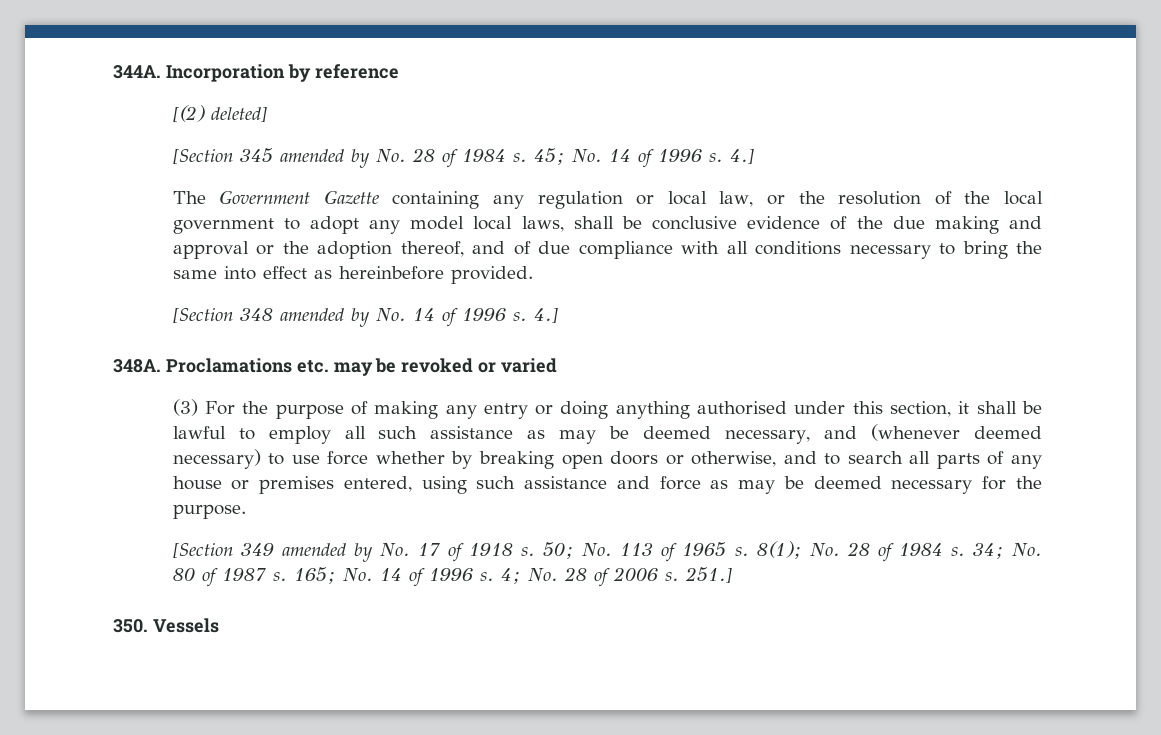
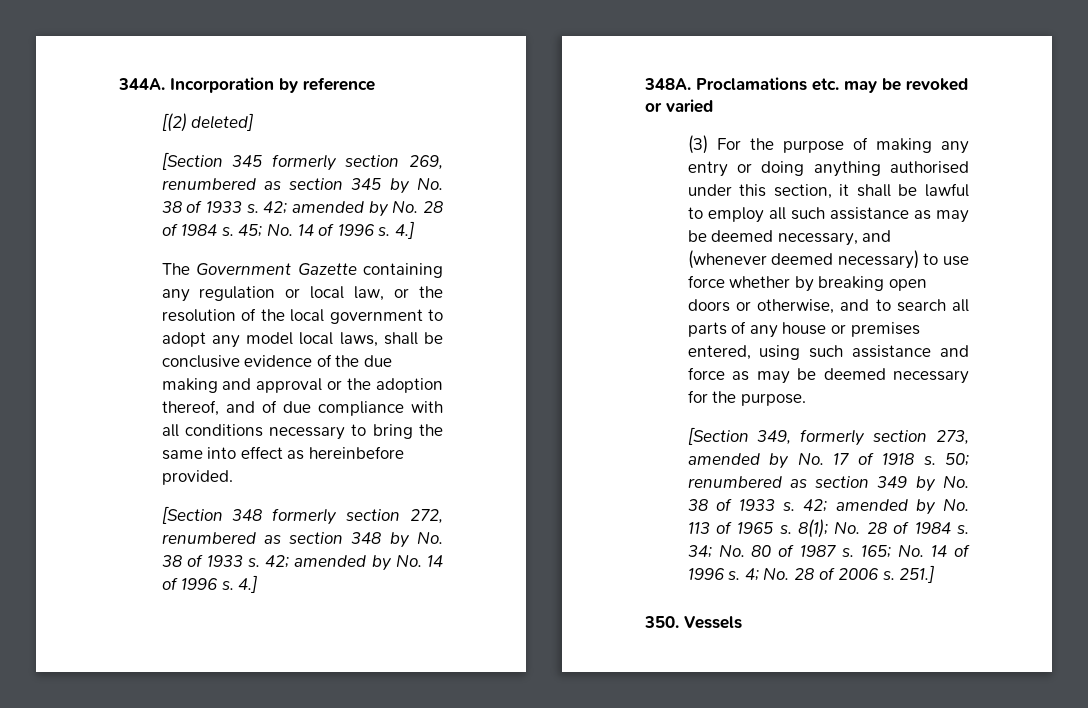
(273, 155) none -> [271,154,443,171] [161,177,443,194] [161,200,288,214] formerly section 269, renumbered as section 345 by No. 38 of 1933 s. 42;
(273, 314) none -> [272,508,443,525] [161,531,443,548] [161,554,290,568] formerly section 272, renumbered as section 348 by No. 38 of 1933 s. 42;
[240,543,274,556] 349 -> [757,429,969,446] 349, formerly section 273,
(575, 550) none -> [687,475,969,492] [687,498,936,515] renumbered as section 349 by No. 38 of 1933 s. 42; amended by

